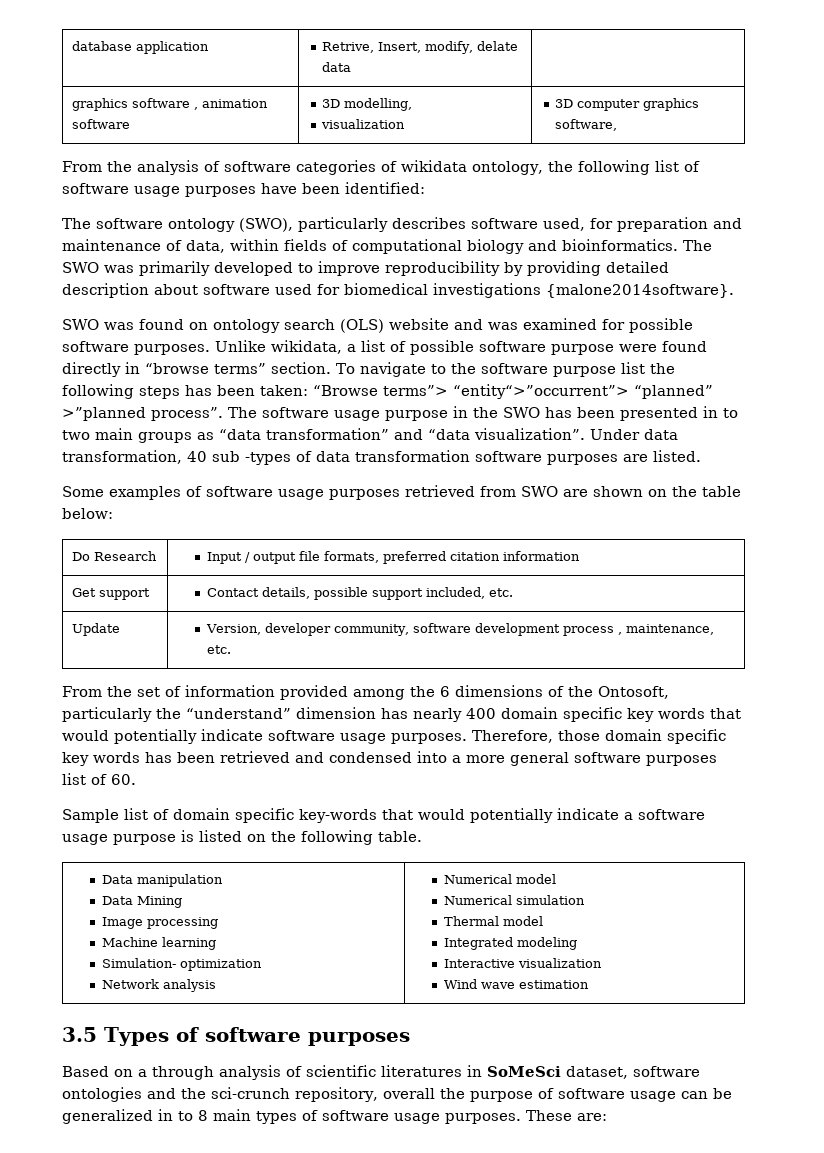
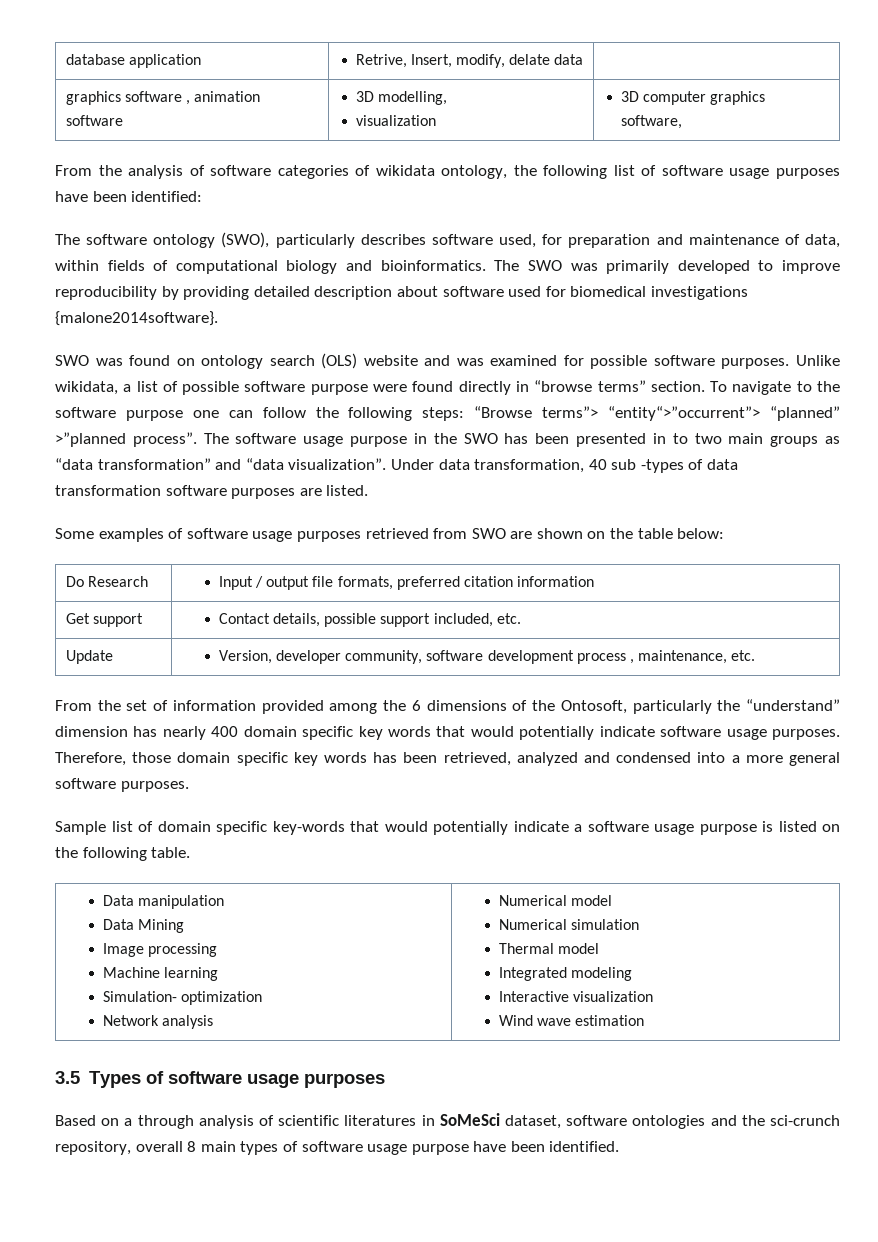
[620,362,675,374] [62,384,308,399] list the following steps has been taken: -> [192,407,465,421] one can follow the following steps:
[220,751,290,763] retrieved -> [443,752,578,766] retrieved, analyzed
[646,755,717,766] [62,773,136,785] purposes list of 60. -> [120,781,189,792] purposes.
(302, 1034) none -> [246,1074,299,1088] usage
[439,1088,732,1102] [62,1109,193,1124] the purpose of software usage can be generalized in to -> (183, 1146) none
[445,1110,607,1124] purposes. These are: -> [411,1141,620,1155] purpose have been identified.

